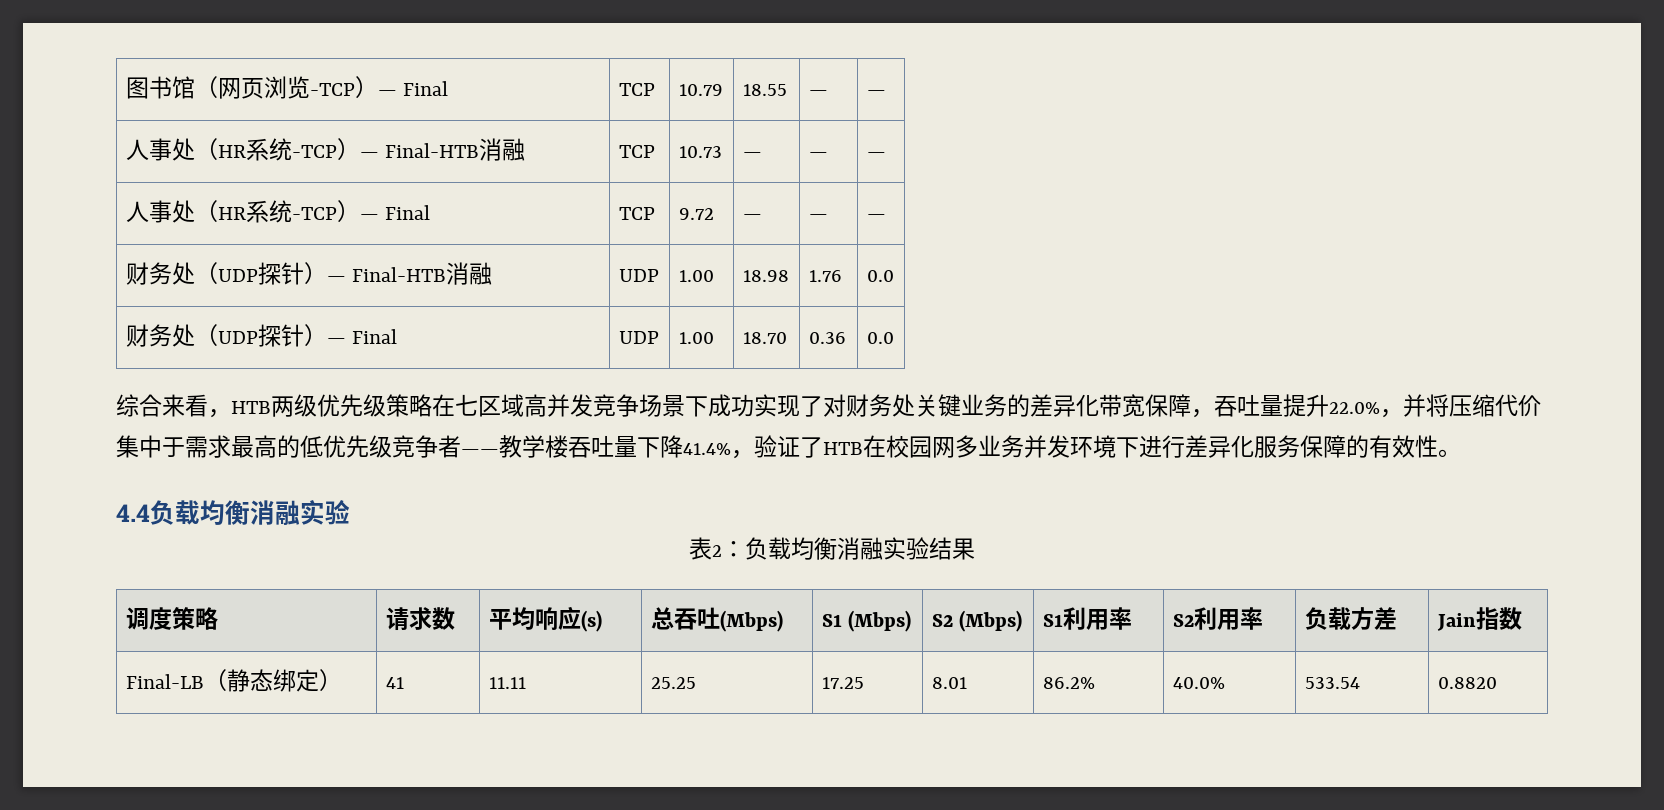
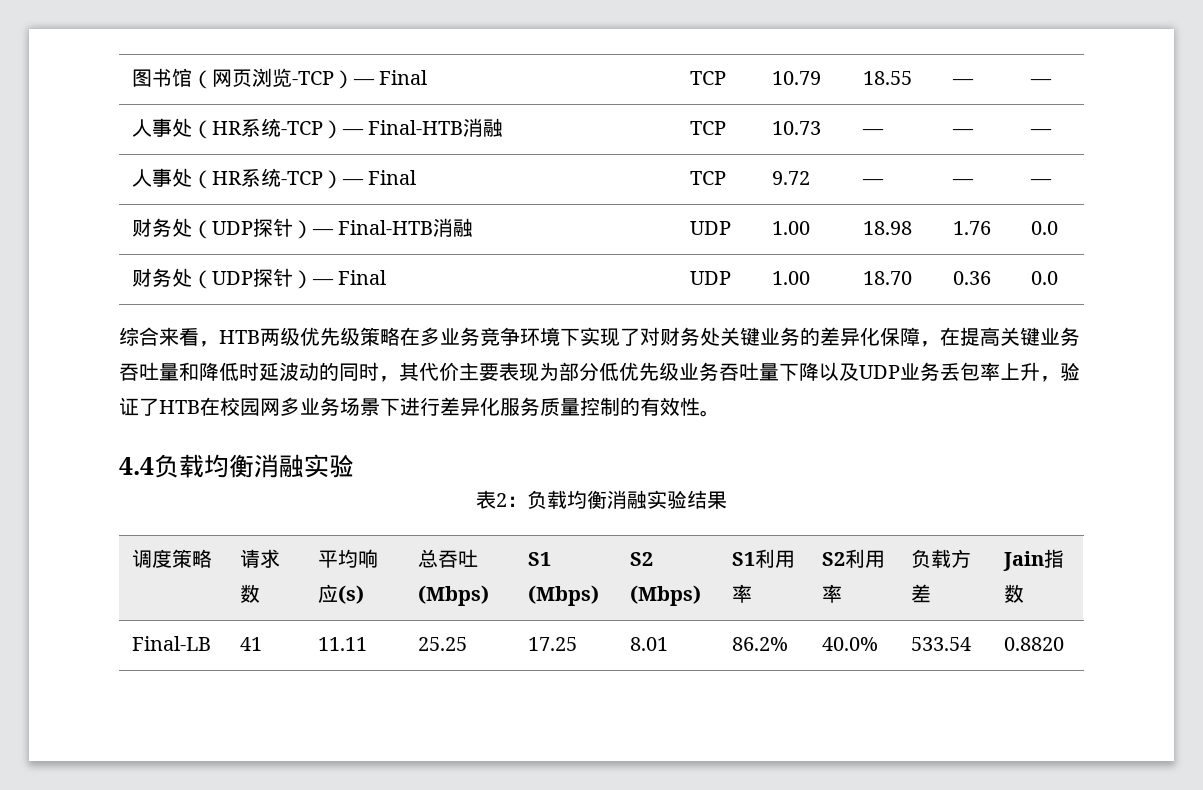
[455,394,754,417] 七区域高并发竞争场景下成功 -> [420,327,580,346] 多业务竞争环境下
[1099,394,1541,418] [116,435,731,458] 带宽保障，吞吐量提升22.0%，并将压缩代价集中于需求最高的低优先级竞争者——教学楼吞吐量下降41.4% -> [880,327,1080,347] [119,362,1040,382] 保障，在提高关键业务吞吐量和降低时延波动的同时，其代价主要表现为部分低优先级业务吞吐量下降以及UDP业务丢包率上升
[1024,435,1116,458] 并发环境 -> [340,398,380,416] 场景
[1300,435,1346,458] 保障 -> [540,397,620,416] 质量控制
[203,669,342,692] （静态绑定） -> (211, 643) none

